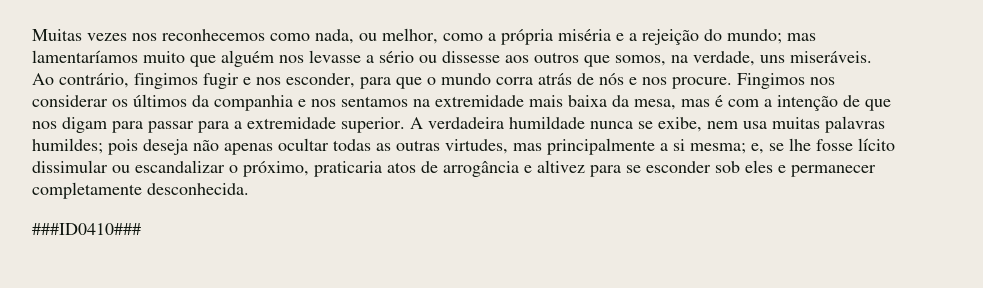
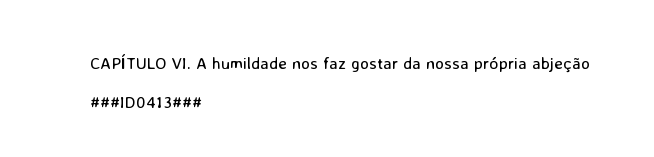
[32,28,816,45] [32,50,872,67] [32,73,835,89] [32,94,891,111] [32,116,885,133] [32,138,895,155] [32,160,876,177] [32,182,249,199] [32,223,141,235] Muitas vezes nos reconhecemos como nada, ou melhor, como a própria miséria e a rejeição do mundo; mas lamentaríamos muito que alguém nos levasse a sério ou dissesse aos outros que somos, na verdade, uns miseráveis. Ao contrário, fingimos fugir e nos esconder, para que o mundo corra atrás de nós e nos procure. Fingimos nos considerar os últimos da companhia e nos sentamos na extremidade mais baixa da mesa, mas é com a intenção de que nos digam para passar para a extremidade superior. A verdadeira humildade nunca se exibe, nem usa muitas palavras humildes; pois deseja não apenas ocultar todas as outras virtudes, mas principalmente a si mesma; e, se lhe fosse lícito dissimular ou escandalizar o próximo, praticaria atos de arrogância e altivez para se esconder sob eles e permanecer completamente desconhecida. // ###ID0410### -> [90,54,590,73] [90,97,202,108] CAPÍTULO VI. A humildade nos faz gostar da nossa própria abjeção // ###ID0413###

